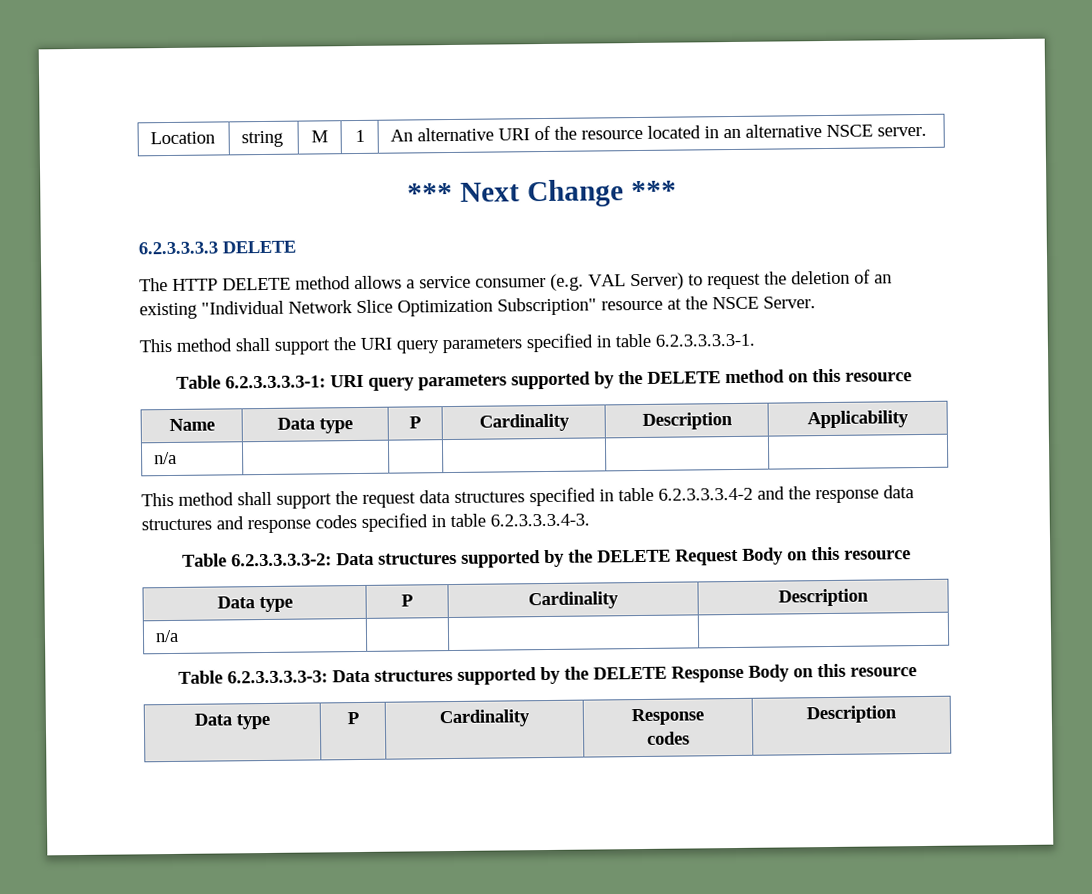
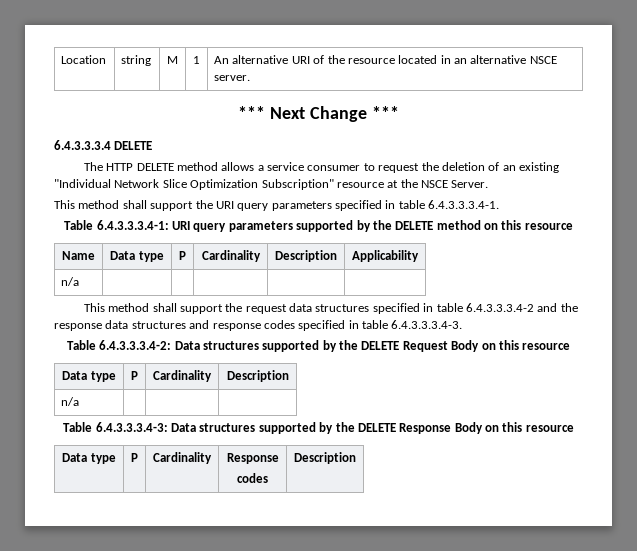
[138,241,218,255] 6.2.3.3.3.3 -> [54,140,111,150] 6.4.3.3.3.4
[550,272,684,291] (e.g. VAL Server) -> (361, 168) none
[655,333,755,347] [176,375,326,389] 6.2.3.3.3.3-1. // Table 6.2.3.3.3.3-1: -> [428,200,500,209] [64,220,169,230] 6.4.3.3.3.4-1. // Table 6.4.3.3.3.4-1:
[658,487,753,501] 6.2.3.3.3.4-2 -> [465,303,534,312] 6.4.3.3.3.4-2
[490,513,590,527] [181,553,332,567] 6.2.3.3.3.4-3. // Table 6.2.3.3.3.3-2: -> [391,320,463,329] [66,340,172,350] 6.4.3.3.3.4-3. // Table 6.4.3.3.3.4-2:
[226,670,328,684] 6.2.3.3.3.3-3: -> [95,422,168,432] 6.4.3.3.3.4-3:

